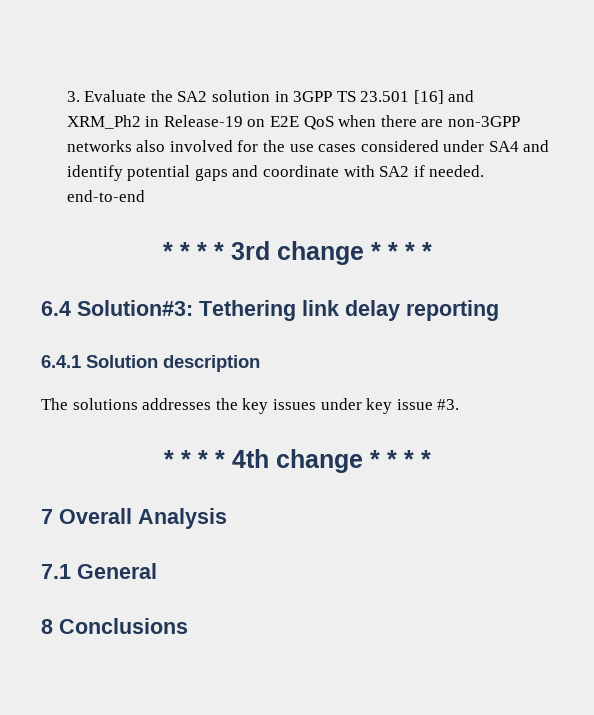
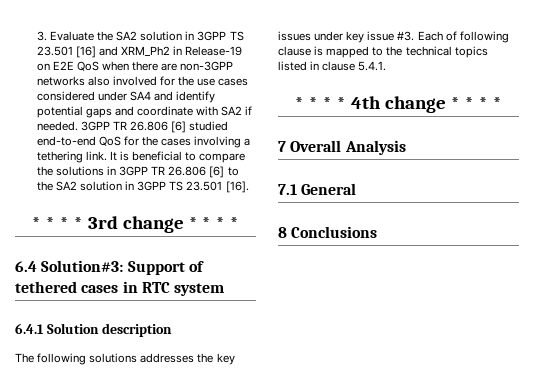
[66,190,145,202] end-to-end -> [80,121,229,133] [36,136,251,148] [36,151,246,163] [36,166,239,178] [36,181,249,193] 3GPP TR 26.806 [6] studied end-to-end QoS for the cases involving a tethering link. It is beneficial to compare the solutions in 3GPP TR 26.806 [6] to the SA2 solution in 3GPP TS 23.501 [16].
[199,300,499,321] Tethering link delay reporting -> [127,261,204,275] [15,281,225,296] Support of tethered cases in RTC system
(68, 404) none -> [37,353,87,365] following
(460, 404) none -> [417,31,509,43] [278,46,488,58] [278,61,387,71] Each of following clause is mapped to the technical topics listed in clause 5.4.1.

